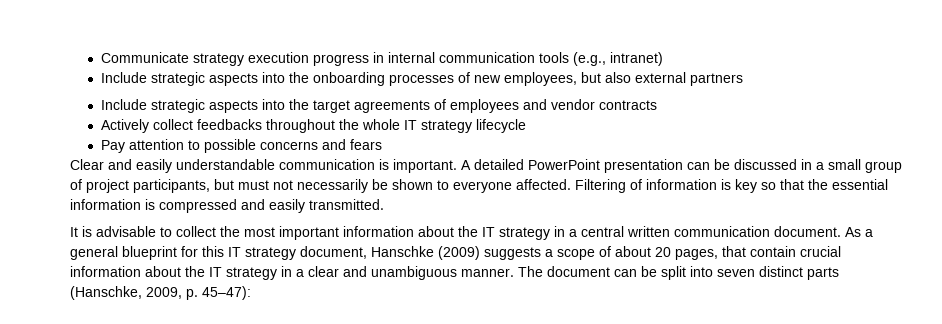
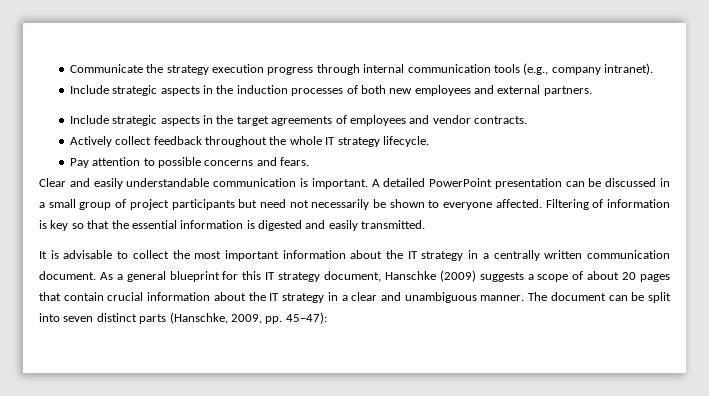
(190, 57) none -> [146,64,164,73] the
[373,52,385,63] in -> [316,64,360,75] through
[610,52,664,66] [101,72,744,86] [101,99,286,113] intranet) // Include strategic aspects into the onboarding processes of new employees, but also external partners // Include strategic aspects into -> [551,63,654,75] [69,85,592,96] [69,115,214,126] company intranet). // Include strategic aspects in the induction processes of both new employees and external partners. // Include strategic aspects in
[599,100,658,110] contracts -> [474,116,528,124] contracts.
[197,119,263,130] feedbacks -> [153,136,202,145] feedback
[476,119,527,133] lifecycle -> [382,136,429,147] lifecycle.
[350,139,383,150] fears -> [280,157,310,166] fears.
[133,179,269,193] participants, but must -> [171,199,286,210] participants but need
[159,199,237,213] compressed -> [258,220,302,231] digested
[581,226,624,237] central -> [493,250,540,261] centrally
[675,249,718,260] pages, -> [640,274,671,282] pages
[186,289,198,300] p. -> [265,316,283,324] pp.

